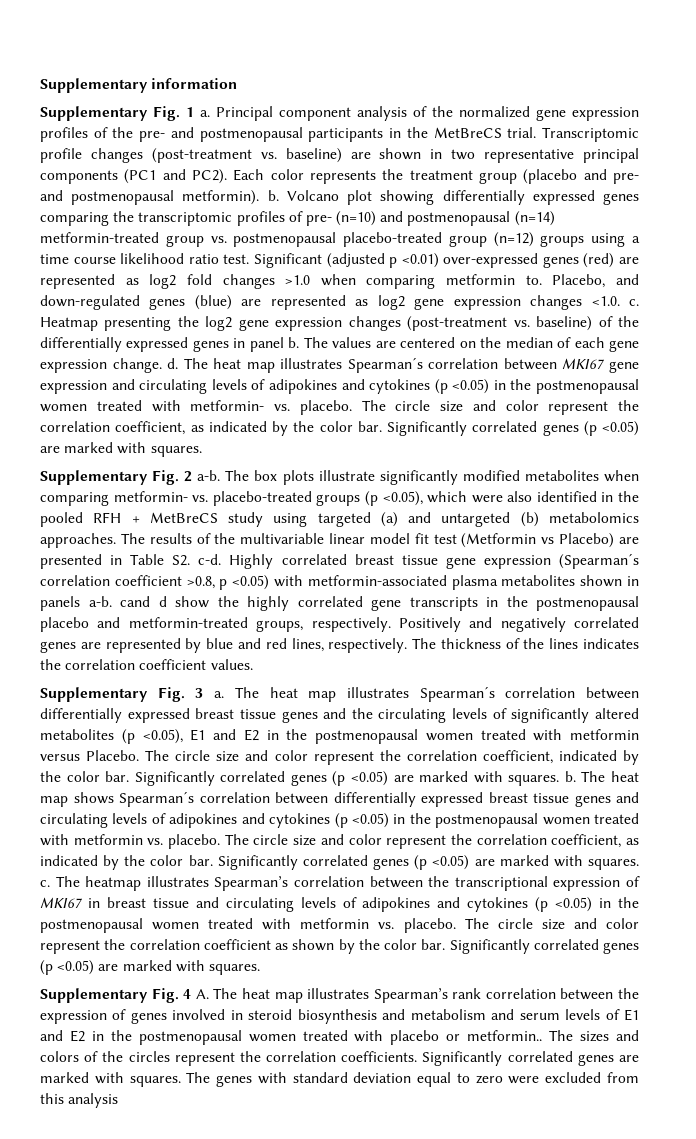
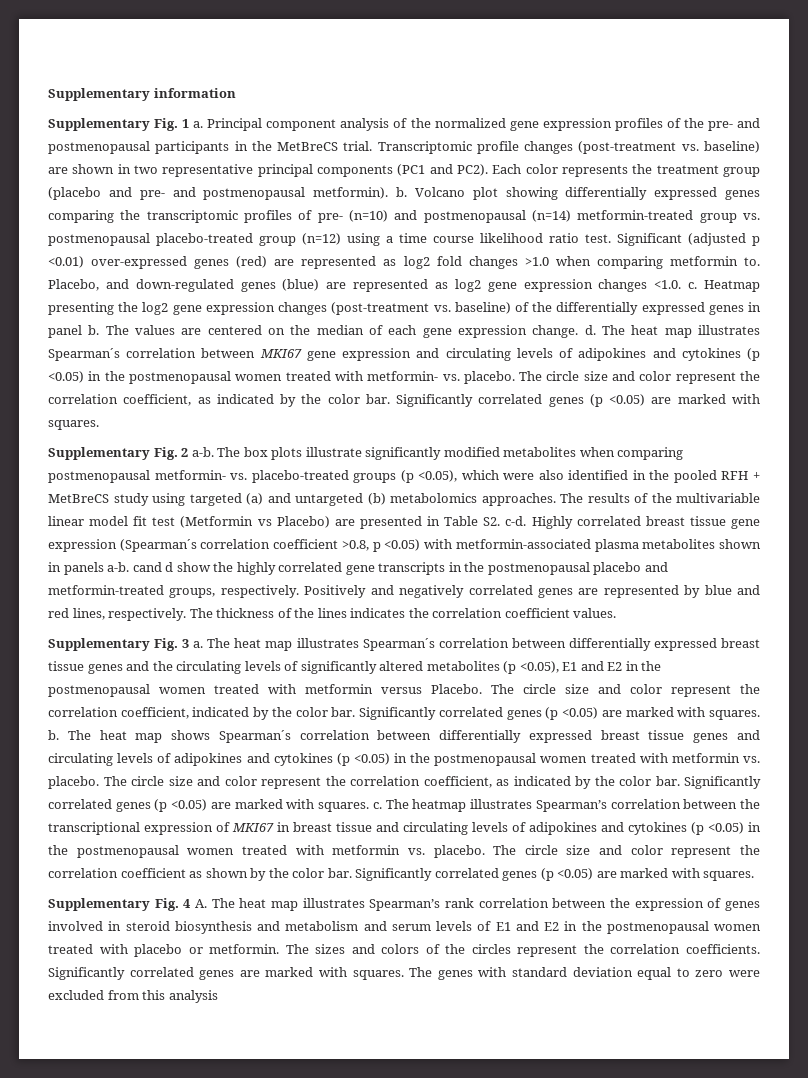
[540,235,585,247] groups -> (341, 239) none
(109, 499) none -> [48,470,150,483] postmenopausal
[467,1030,543,1041] metformin.. -> [209,944,280,954] metformin.

